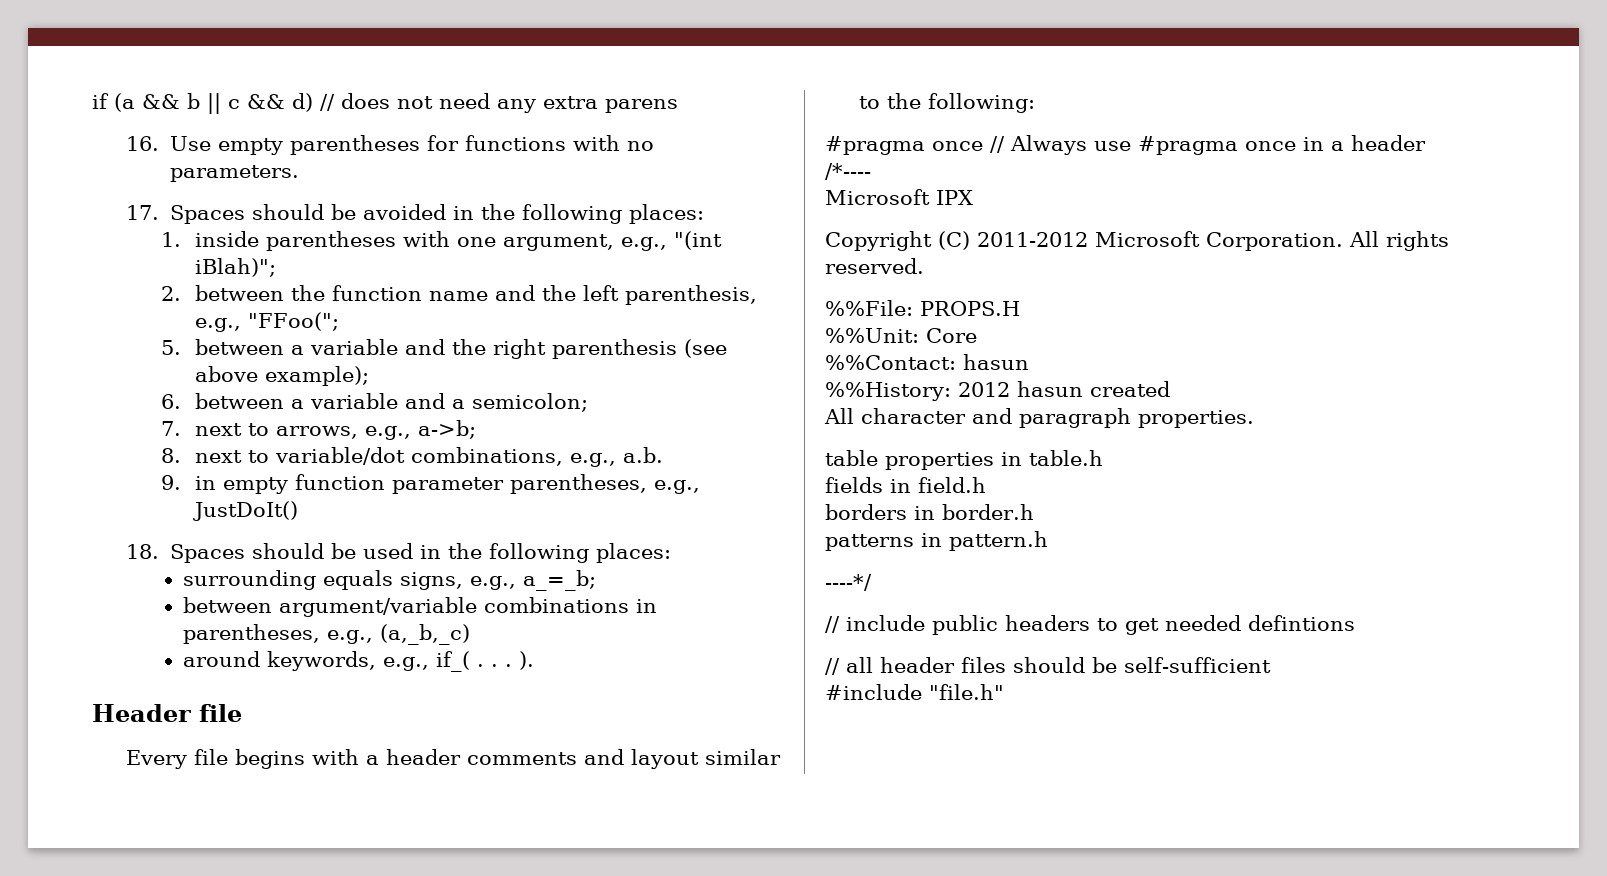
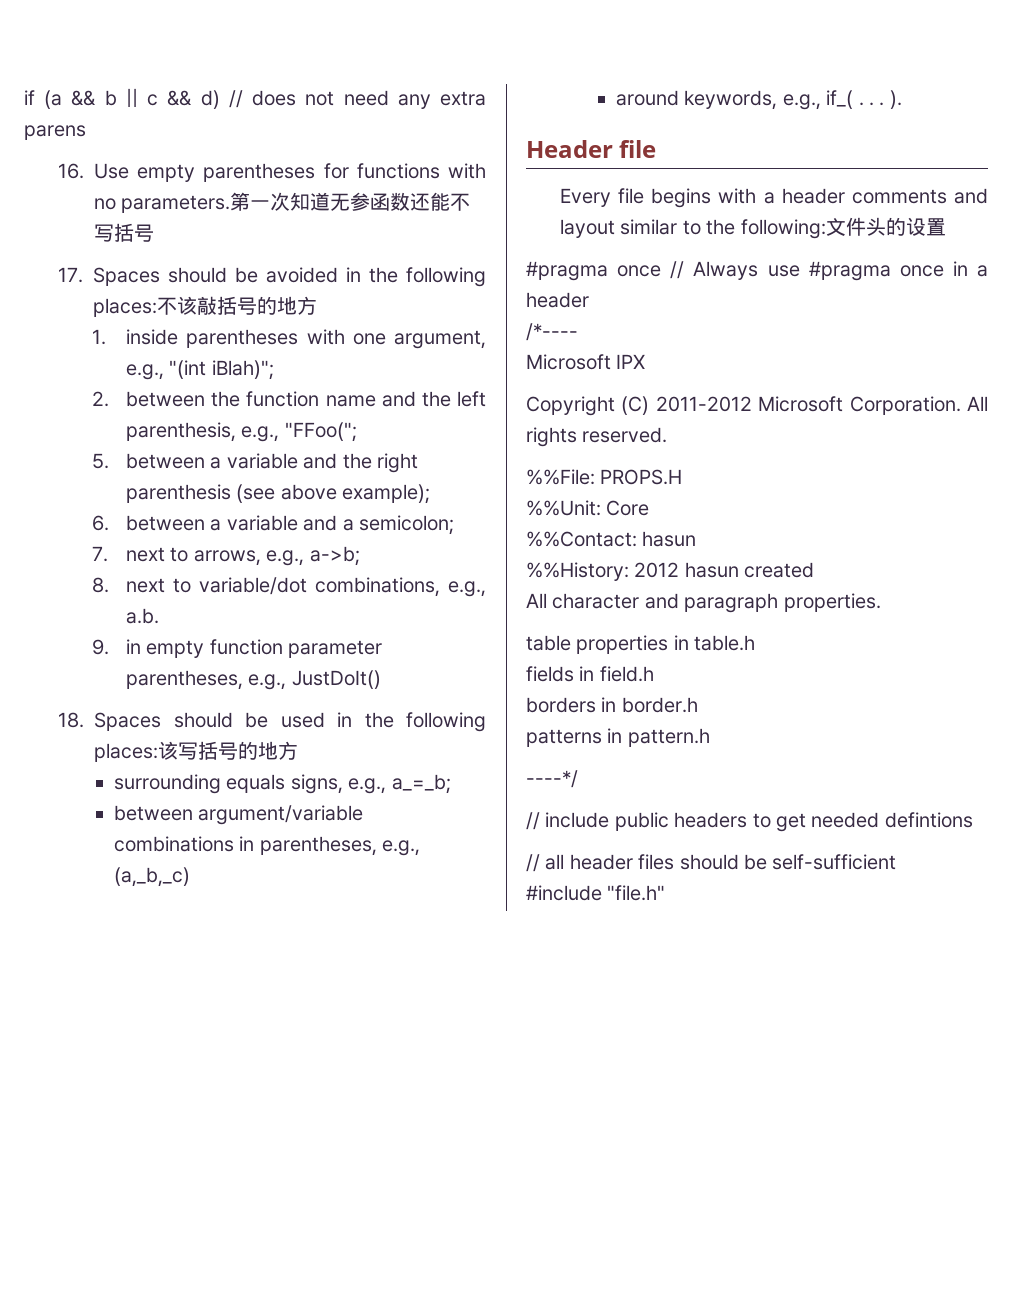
(299, 173) none -> [230,192,471,211] [94,223,155,242] 第一次知道无参函数还能不写括号
(704, 214) none -> [157,296,318,315] 不该敲括号的地方
(671, 553) none -> [158,741,299,760] 该写括号的地方
(1036, 103) none -> [825,217,946,236] 文件头的设置

